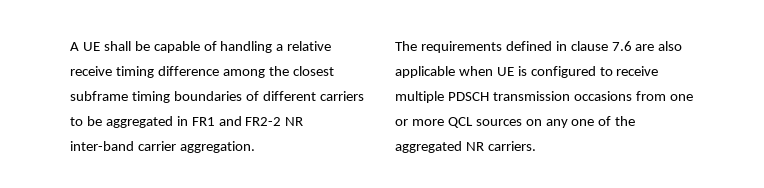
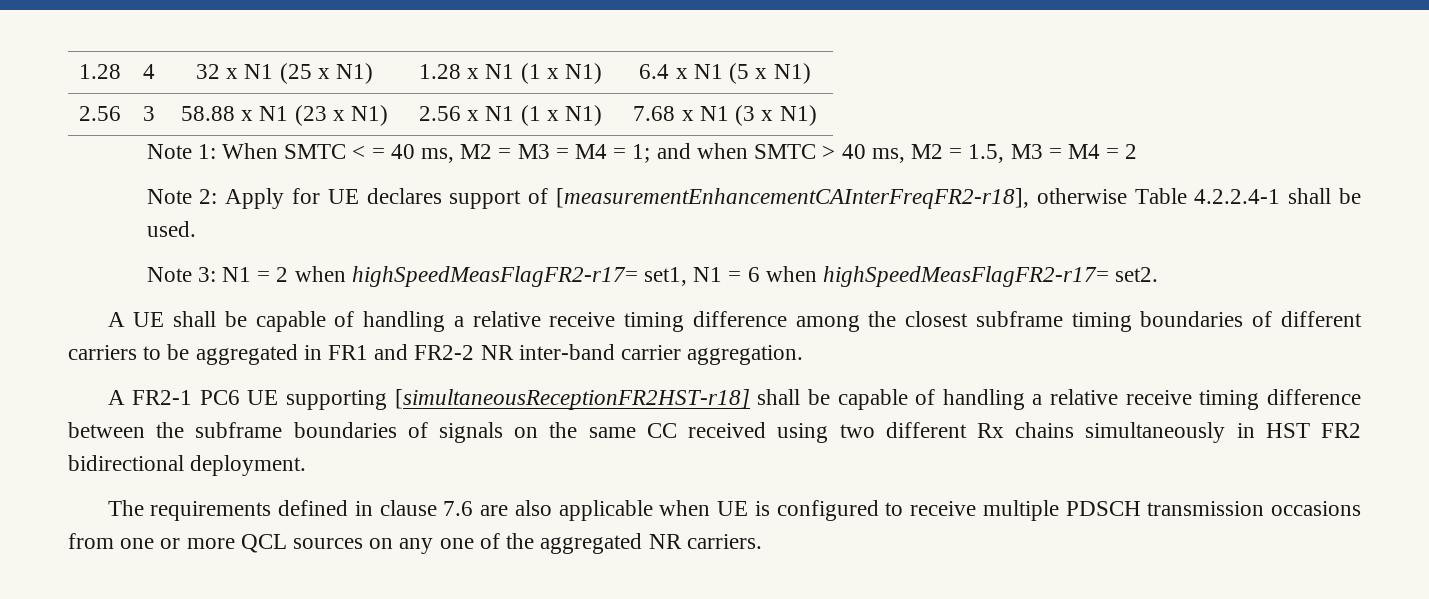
(70, 46) none -> [79,64,121,79] [142,64,155,79] [195,63,374,84] [418,63,603,84] [639,63,811,84] [79,106,121,121] [142,106,155,121] [180,105,389,126] [418,105,603,126] [633,105,817,126] [146,143,1138,163] [146,188,1362,209] [146,221,196,237] [146,266,1159,287] 1.28 | 4 | 32 x N1 (25 x N1) | 1.28 x N1 (1 x N1) | 6.4 x N1 (5 x N1) // 2.56 | 3 | 58.88 x N1 (23 x N1) | 2.56 x N1 (1 x N1) | 7.68 x N1 (3 x N1) // Note 1: When SMTC < = 40 ms, M2 = M3 = M4 = 1; and when SMTC > 40 ms, M2 = 1.5, M3 = M4 = 2 // Note 2: Apply for UE declares support of [measurementEnhancementCAInterFreqFR2-r18], otherwise Table 4.2.2.4-1 shall be used. // Note 3: N1 = 2 when highSpeedMeasFlagFR2-r17= set1, N1 = 6 when highSpeedMeasFlagFR2-r17= set2. //
(255, 147) none -> [107,389,1361,410] [68,422,1361,443] [68,455,307,476] // A FR2-1 PC6 UE supporting [simultaneousReceptionFR2HST-r18] shall be capable of handling a relative receive timing difference between the subframe boundaries of signals on the same CC received using two different Rx chains simultaneously in HST FR2 bidirectional deployment.

